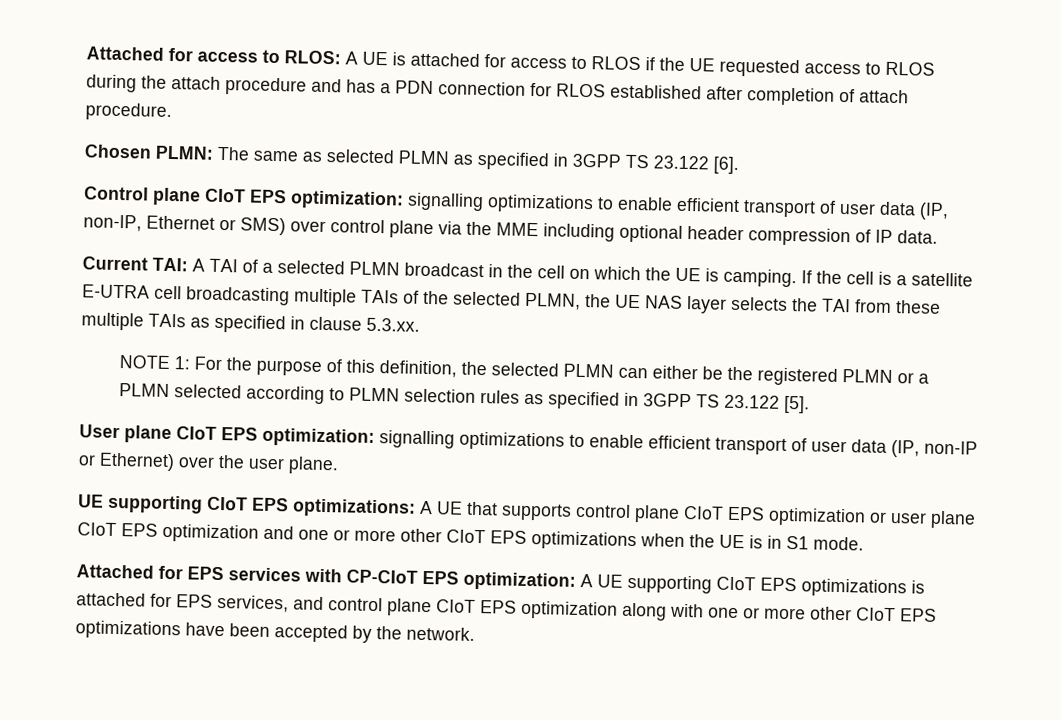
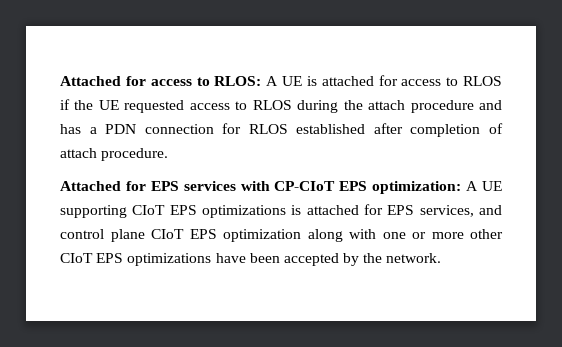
[84,144,739,174] [84,186,949,221] [83,214,938,247] [82,256,973,288] [82,284,941,314] [81,312,420,334] [119,355,930,386] [119,383,811,414] [79,424,978,458] [78,452,339,475] [78,494,976,529] [77,522,864,551] // Chosen PLMN: The same as selected PLMN as specified in 3GPP TS 23.122 [6]. // Control plane CIoT EPS optimization: signalling optimizations to enable efficient transport of user data (IP, non-IP, Ethernet or SMS) over control plane via the MME including optional header compression of IP data. // Current TAI: A TAI of a selected PLMN broadcast in the cell on which the UE is camping. If the cell is a satellite E-UTRA cell broadcasting multiple TAIs of the selected PLMN, the UE NAS layer selects the TAI from these multiple TAIs as specified in clause 5.3.xx. // NOTE 1: For the purpose of this definition, the selected PLMN can either be the registered PLMN or a PLMN selected according to PLMN selection rules as specified in 3GPP TS 23.122 [5]. // User plane CIoT EPS optimization: signalling optimizations to enable efficient transport of user data (IP, non-IP or Ethernet) over the user plane. // UE supporting CIoT EPS optimizations: A UE that supports control plane CIoT EPS optimization or user plane CIoT EPS optimization and one or more other CIoT EPS optimizations when the UE is in S1 mode. -> (169, 154) none

